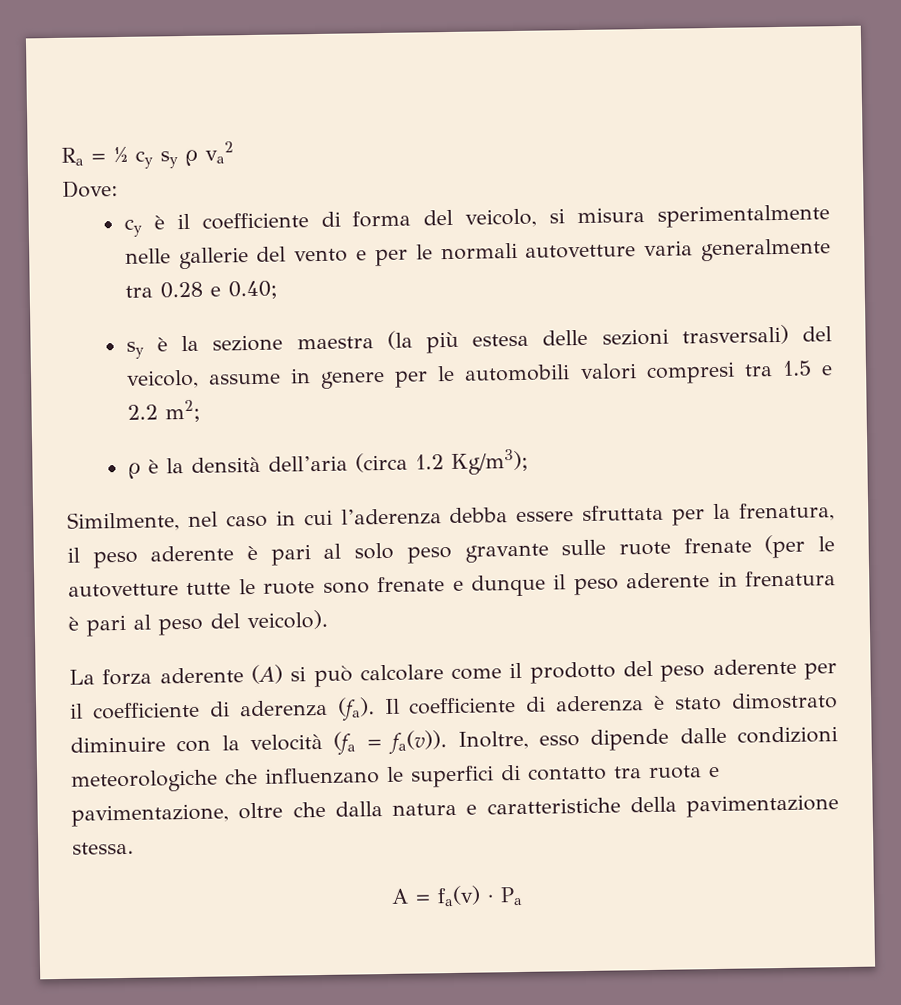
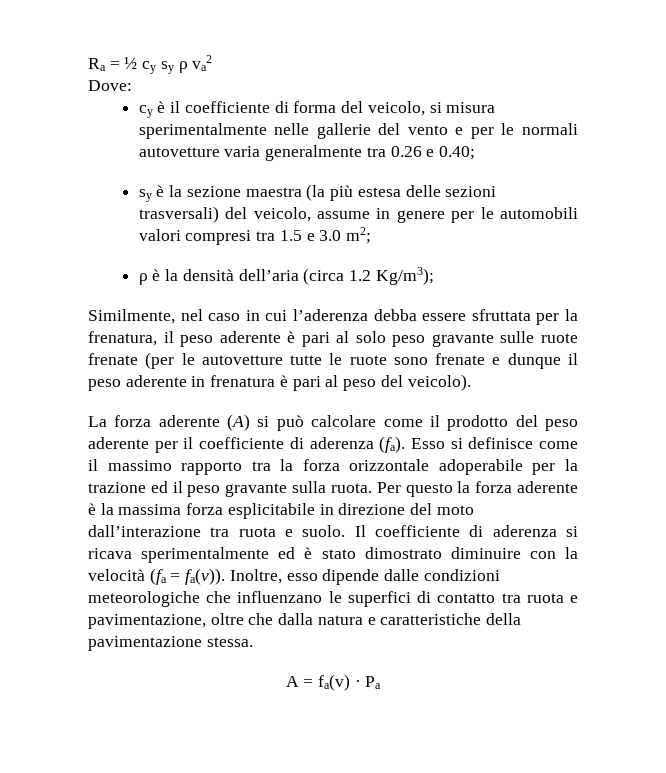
[159,281,203,299] 0.28 -> [390,146,422,157] 0.26
[126,404,158,420] 2.2 -> [319,230,342,241] 3.0
[383,695,645,715] Il coefficiente di aderenza -> [410,437,578,449] [88,459,578,475] [88,481,578,497] [88,503,474,519] [88,525,578,537] [88,547,296,563] Esso si definisce come il massimo rapporto tra la forza orizzontale adoperabile per la trazione ed il peso gravante sulla ruota. Per questo la forza aderente è la massima forza esplicitabile in direzione del moto dall’interazione tra ruota e suolo. Il coefficiente di aderenza si ricava sperimentalmente ed

